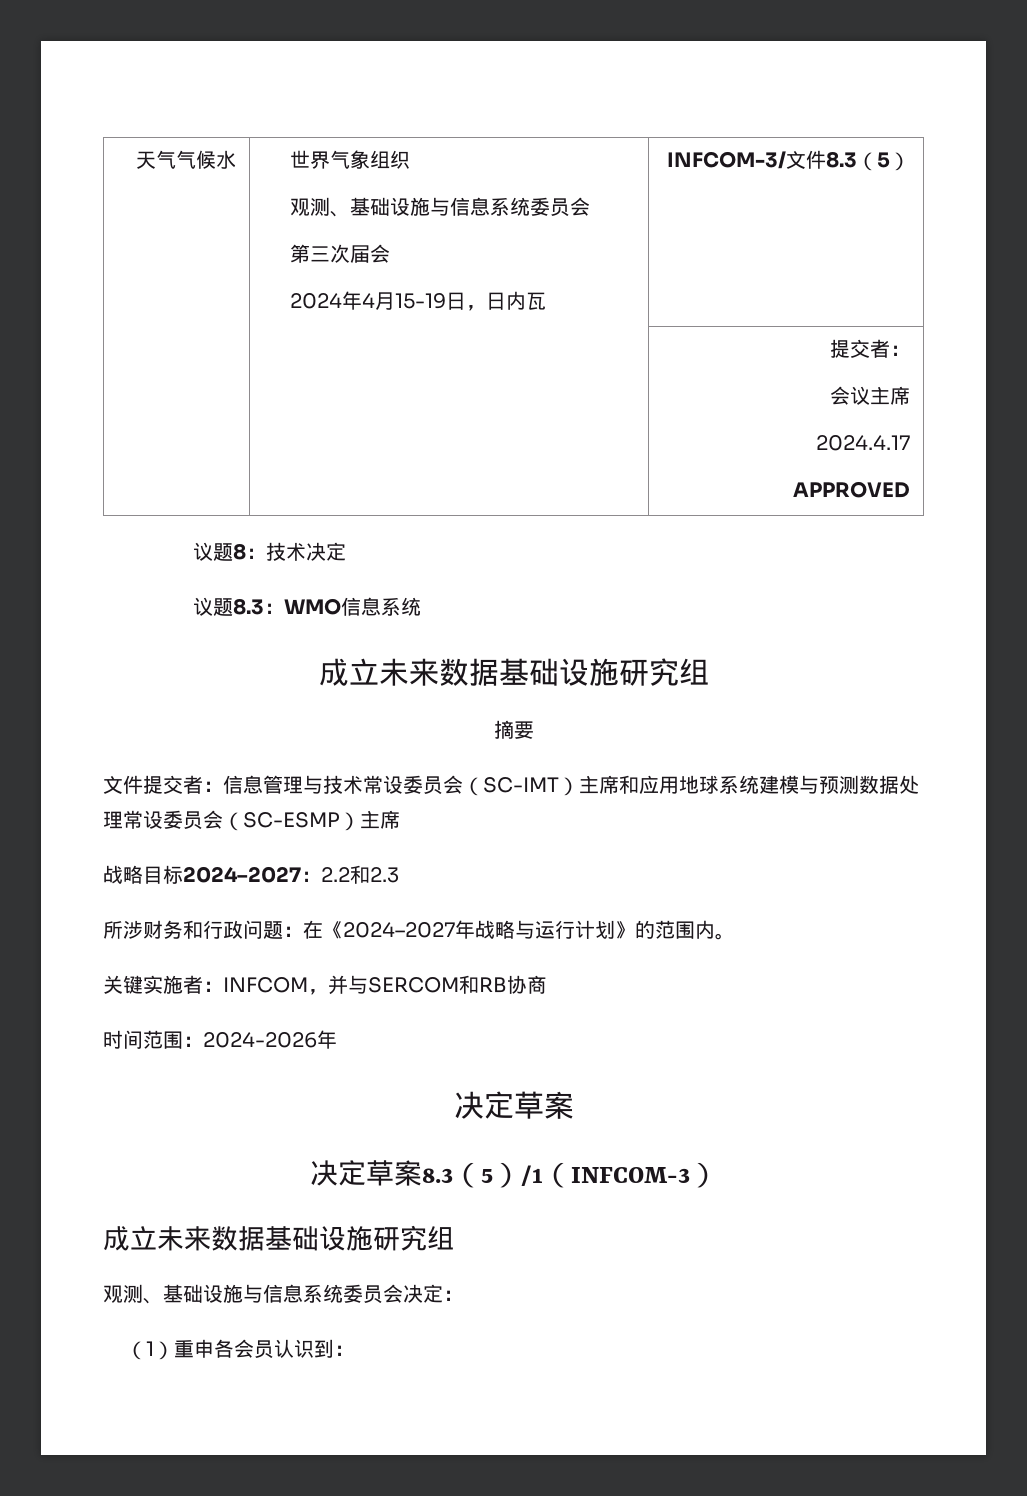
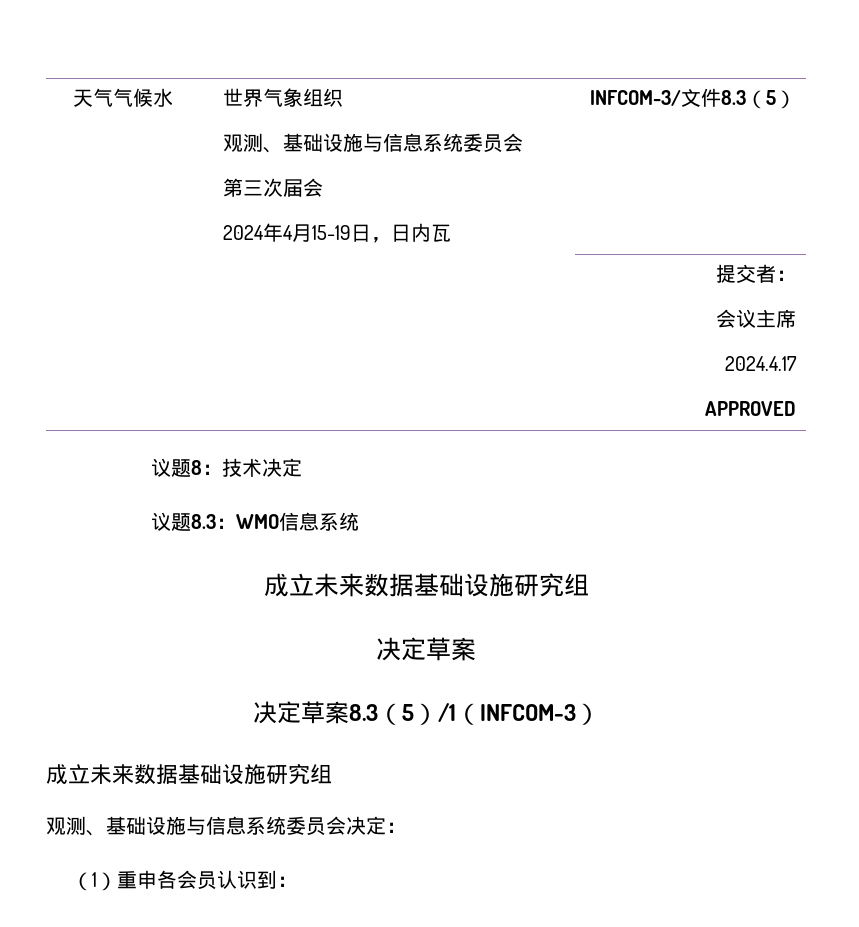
[493,720,534,739] [103,775,919,796] [103,810,400,831] [103,865,399,884] [103,920,735,940] [103,975,547,995] [103,1030,337,1049] // 摘要 // 文件提交者：信息管理与技术常设委员会（SC-IMT）主席和应用地球系统建模与预测数据处理常设委员会（SC-ESMP）主席 // 战略目标2024–2027：2.2和2.3 // 所涉财务和行政问题：在《2024–2027年战略与运行计划》的范围内。 // 关键实施者：INFCOM，并与SERCOM和RB协商 // 时间范围：2024-2026年 -> (589, 584) none

